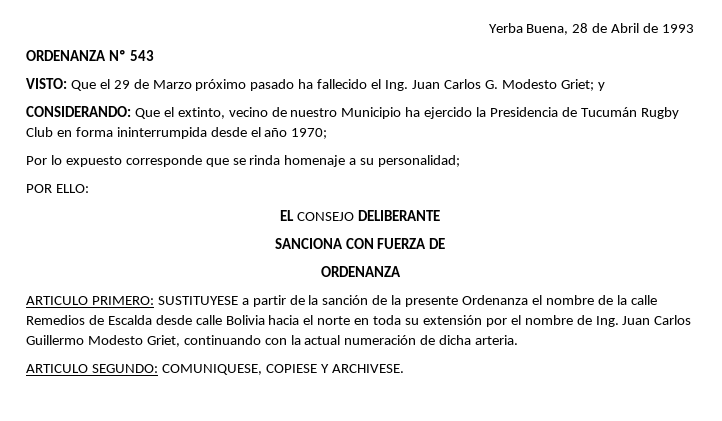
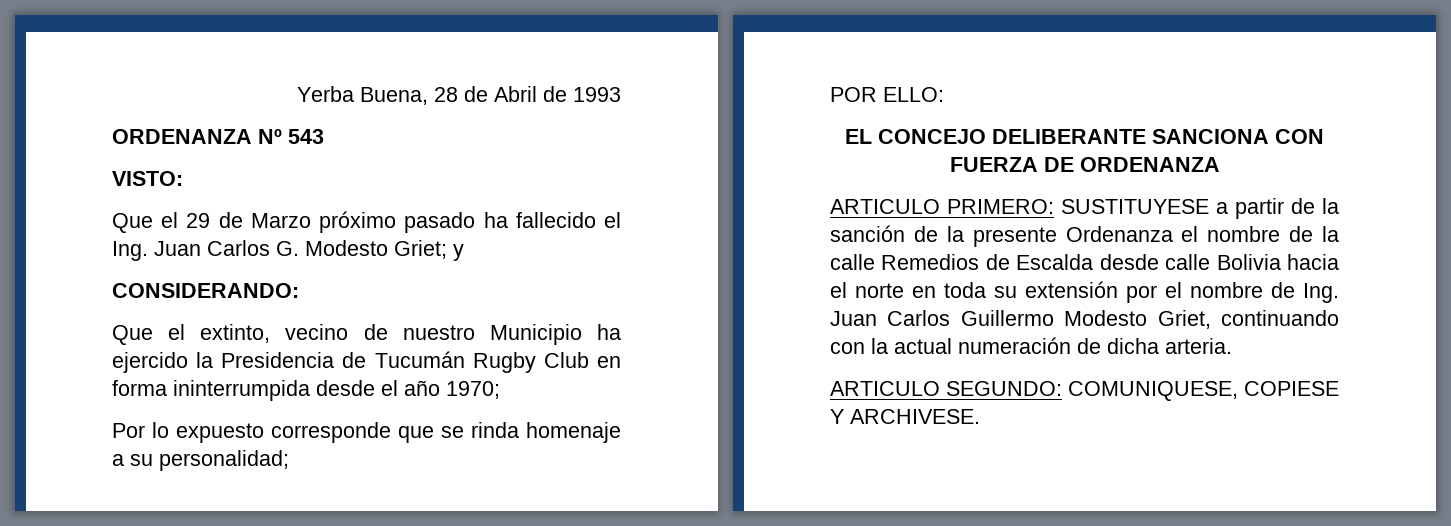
(67, 83) none -> (183, 178) //
(131, 111) none -> (299, 290) //
[297,212,354,221] CONSEJO -> [878,129,986,144] CONCEJO
(440, 215) // -> (1146, 136) none
(446, 243) // -> (1074, 164) none

